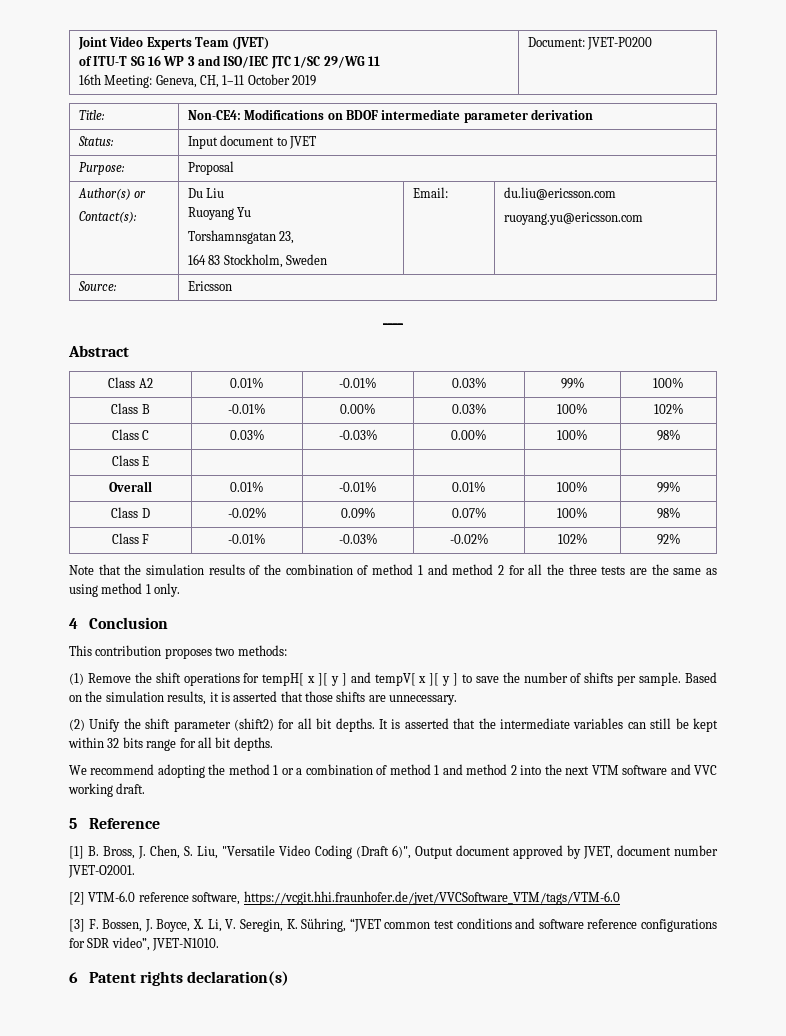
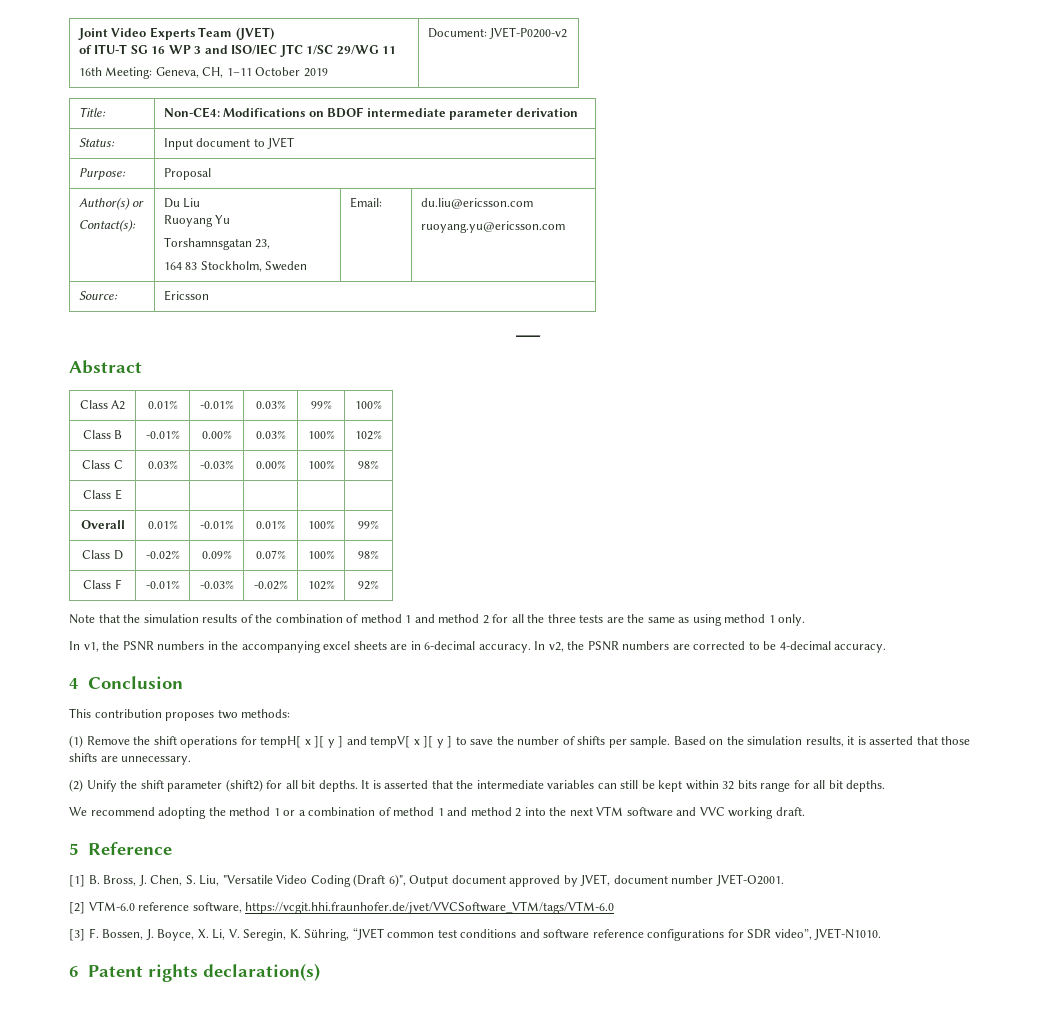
[587,37,653,50] JVET-P0200 -> [489,27,568,39] JVET-P0200-v2
(181, 590) none -> [69,641,887,653] // In v1, the PSNR numbers in the accompanying excel sheets are in 6-decimal accuracy. In v2, the PSNR numbers are corrected to be 4-decimal accuracy.

